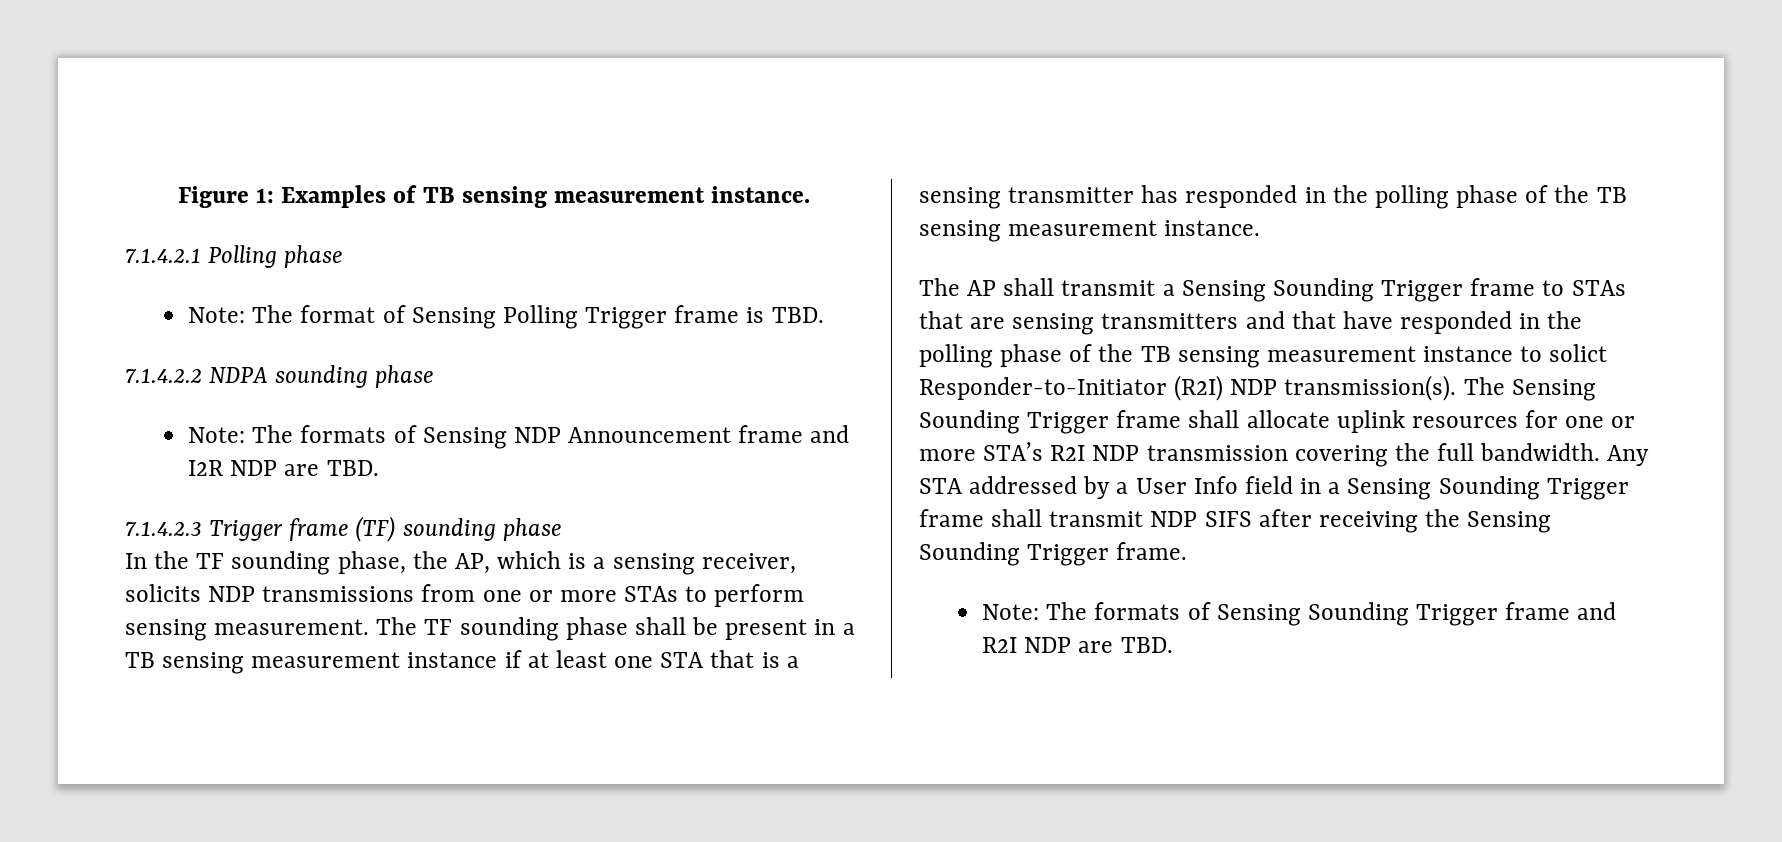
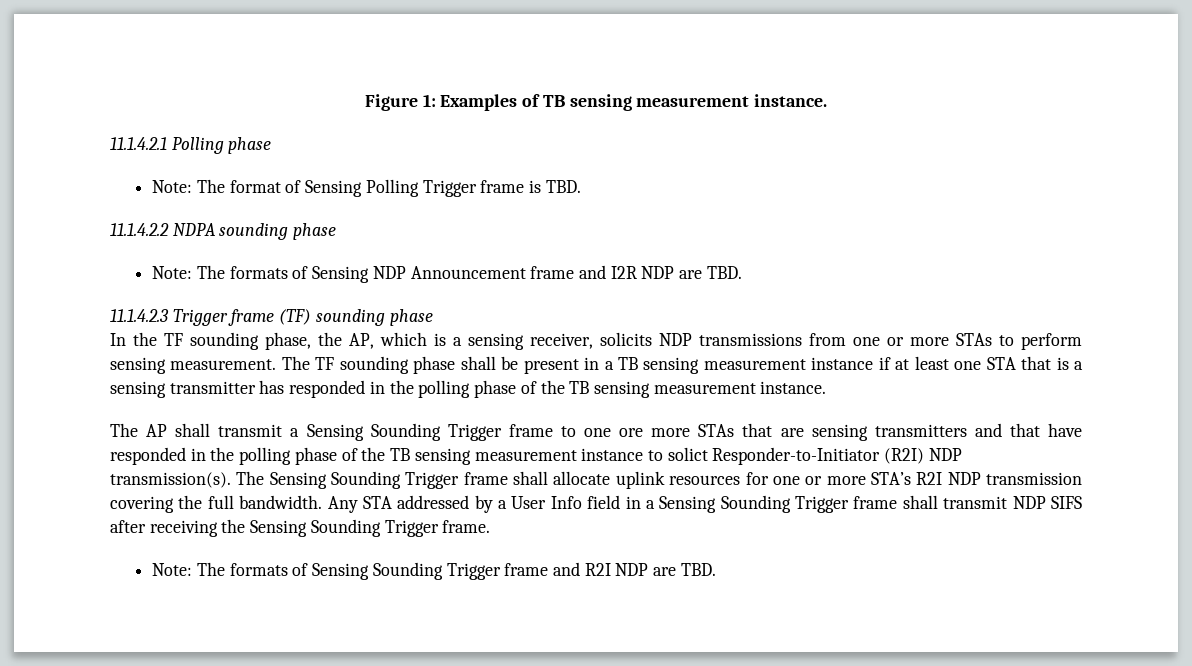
[125,248,201,263] 7.1.4.2.1 -> [110,137,167,150] 11.1.4.2.1
[125,368,202,383] 7.1.4.2.2 -> [110,223,169,236] 11.1.4.2.2
[125,521,202,536] 7.1.4.2.3 -> [110,309,169,322] 11.1.4.2.3
(1565, 288) none -> [584,428,691,437] one ore more

